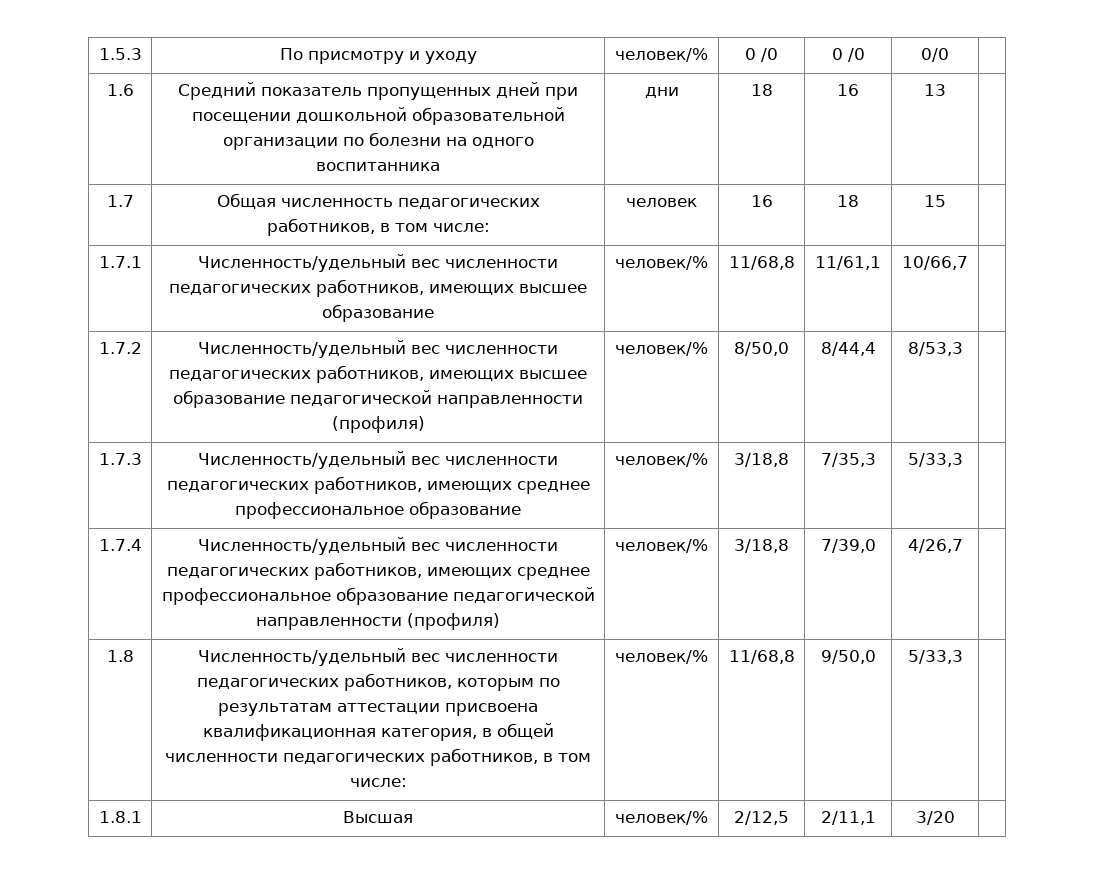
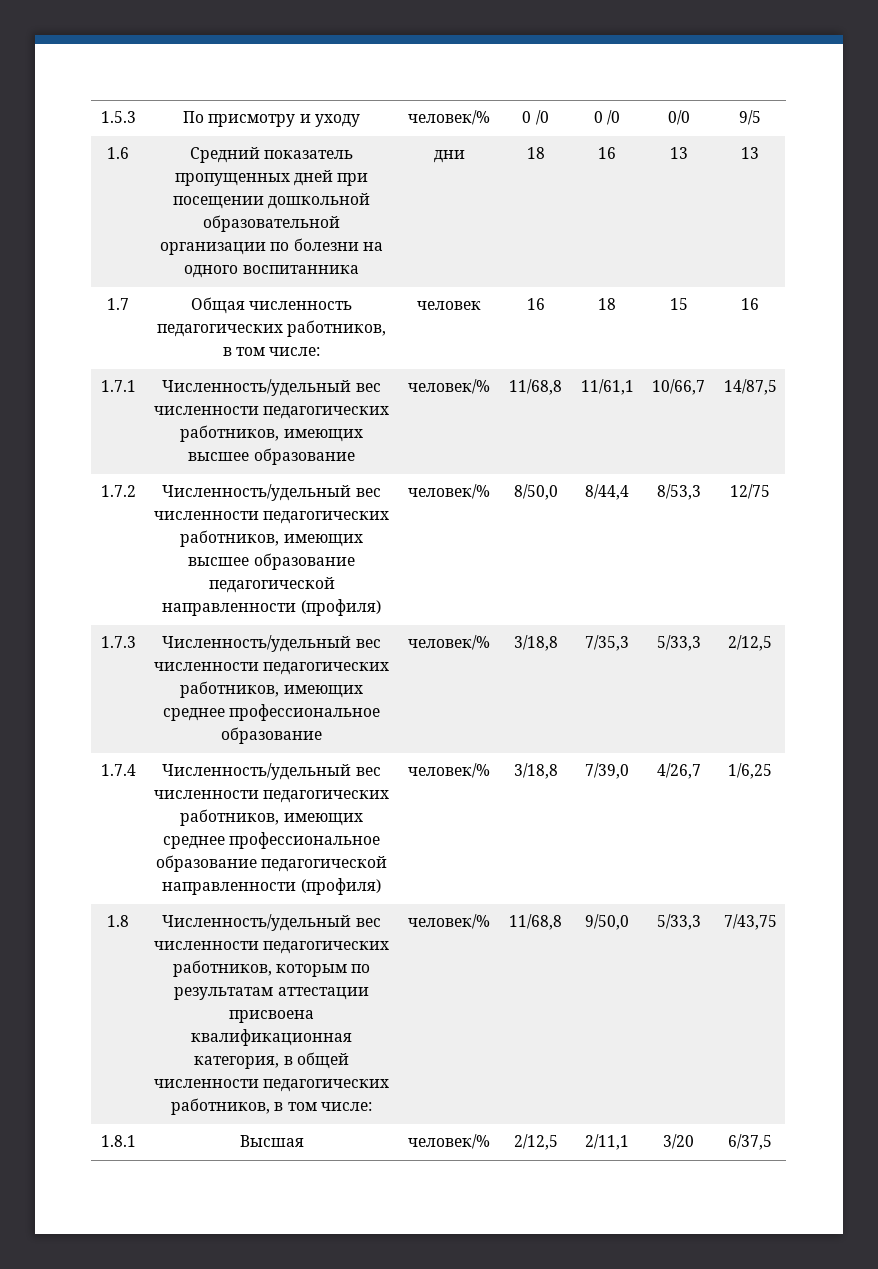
(949, 55) none -> [739,110,761,125] 9/5
(946, 90) none -> [741,147,759,159] 13
(946, 201) none -> [741,298,759,310] 16
(968, 263) none -> [723,379,777,395] 14/87,5
(963, 349) none -> [730,484,770,499] 12/75
(963, 460) none -> [728,635,772,651] 2/12,5
(963, 546) none -> [728,763,772,779] 1/6,25
(963, 657) none -> [723,914,777,930] 7/43,75
(955, 818) none -> [728,1134,772,1150] 6/37,5

